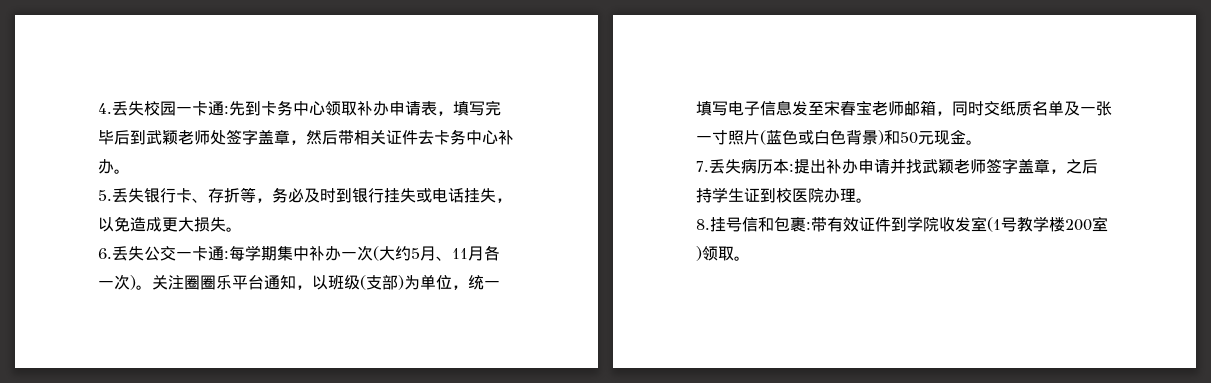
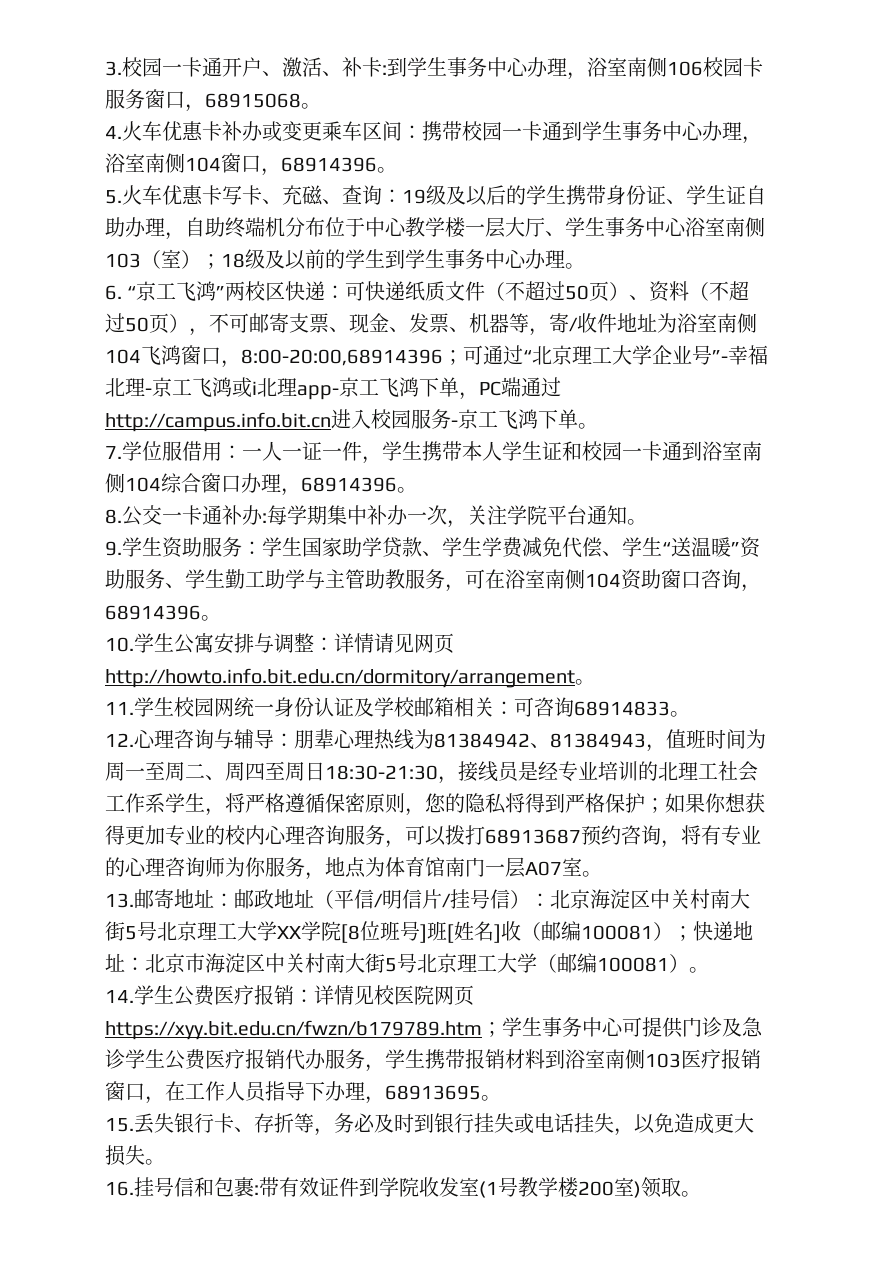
[98,100,501,116] [98,129,514,145] [98,159,130,174] [98,190,112,201] 4.丢失校园一卡通:先到卡务中心领取补办申请表，填写完毕后到武颖老师处签字盖章，然后带相关证件去卡务中心补办。 // 5. -> [105,57,763,80] [105,89,321,112] [105,121,762,144] [105,153,397,176] [105,185,766,206] [105,217,765,240] [105,249,585,270] [105,281,750,302] [105,313,757,336] [105,345,768,368] [105,377,561,400] [105,409,598,432] [105,441,762,464] [105,473,417,496] [105,505,647,528] [105,537,761,558] [105,569,761,592] [105,605,221,621] [105,633,454,654] [105,668,595,688] [105,697,690,717] [105,729,766,752] [105,761,758,784] [105,793,765,816] [105,825,761,848] [105,857,602,880] [105,889,750,909] [105,921,753,943] [105,953,709,973] [105,985,474,1006] [105,1017,763,1040] [105,1049,761,1072] [105,1081,501,1104] [105,1118,134,1132] 3.校园一卡通开户、激活、补卡:到学生事务中心办理，浴室南侧106校园卡服务窗口，68915068。 // 4.火车优惠卡补办或变更乘车区间：携带校园一卡通到学生事务中心办理，浴室南侧104窗口，68914396。 // 5.火车优惠卡写卡、充磁、查询：19级及以后的学生携带身份证、学生证自助办理，自助终端机分布位于中心教学楼一层大厅、学生事务中心浴室南侧103（室）；18级及以前的学生到学生事务中心办理。 // 6. “京工飞鸿”两校区快递：可快递纸质文件（不超过50页）、资料（不超过50页），不可邮寄支票、现金、发票、机器等，寄/收件地址为浴室南侧104飞鸿窗口，8:00-20:00,68914396；可通过“北京理工大学企业号”-幸福北理-京工飞鸿或i北理app-京工飞鸿下单，PC端通过http://campus.info.bit.cn进入校园服务-京工飞鸿下单。 // 7.学位服借用：一人一证一件，学生携带本人学生证和校园一卡通到浴室南侧104综合窗口办理，68914396。 // 8.公交一卡通补办:每学期集中补办一次，关注学院平台通知。 // 9.学生资助服务：学生国家助学贷款、学生学费减免代偿、学生“送温暖”资助服务、学生勤工助学与主管助教服务，可在浴室南侧104资助窗口咨询，68914396。 // 10.学生公寓安排与调整：详情请见网页http://howto.info.bit.edu.cn/dormitory/arrangement。 // 11.学生校园网统一身份认证及学校邮箱相关：可咨询68914833。 // 12.心理咨询与辅导：朋辈心理热线为81384942、81384943，值班时间为周一至周二、周四至周日18:30-21:30，接线员是经专业培训的北理工社会工作系学生，将严格遵循保密原则，您的隐私将得到严格保护；如果你想获得更加专业的校内心理咨询服务，可以拨打68913687预约咨询，将有专业的心理咨询师为你服务，地点为体育馆南门一层A07室。 // 13.邮寄地址：邮政地址（平信/明信片/挂号信）：北京海淀区中关村南大街5号北京理工大学XX学院[8位班号]班[姓名]收（邮编100081）；快递地址：北京市海淀区中关村南大街5号北京理工大学（邮编100081）。 // 14.学生公费医疗报销：详情见校医院网页https://xyy.bit.edu.cn/fwzn/b179789.htm；学生事务中心可提供门诊及急诊学生公费医疗报销代办服务，学生携带报销材料到浴室南侧103医疗报销窗口，在工作人员指导下办理，68913695。 // 15.
[98,245,500,261] [98,274,500,290] [696,100,1112,116] [696,130,982,145] [696,158,1098,174] [696,187,872,203] [696,219,710,230] 6.丢失公交一卡通:每学期集中补办一次(大约5月、11月各一次)。关注圈圈乐平台通知，以班级(支部)为单位，统一填写电子信息发至宋春宝老师邮箱，同时交纸质名单及一张一寸照片(蓝色或白色背景)和50元现金。 // 7.丢失病历本:提出补办申请并找武颖老师签字盖章，之后持学生证到校医院办理。 // 8. -> [105,1181,134,1196] 16.

